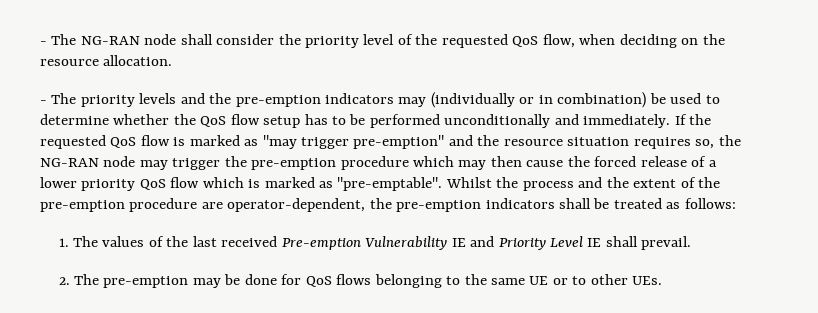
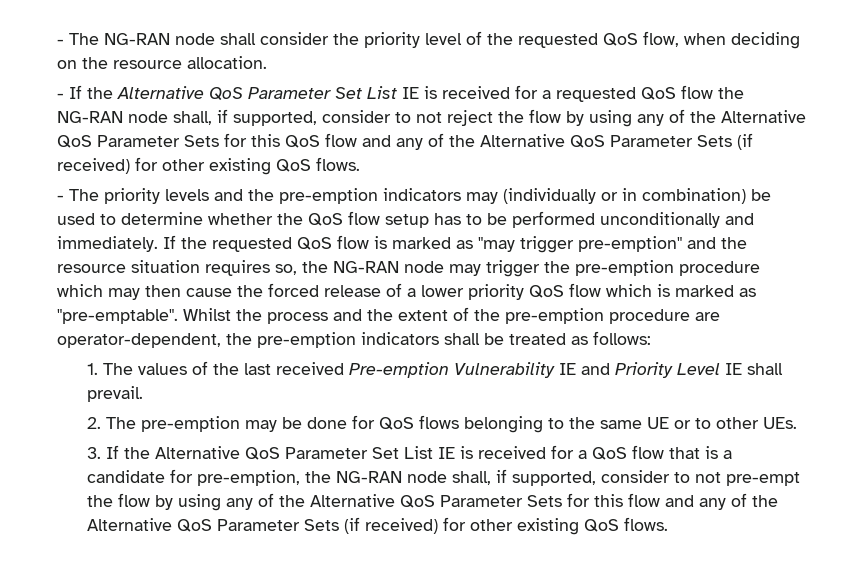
(173, 60) none -> [57,85,745,102] [57,109,807,127] [57,133,754,150] [57,157,361,175] // - If the Alternative QoS Parameter Set List IE is received for a requested QoS flow the NG-RAN node shall, if supported, consider to not reject the flow by using any of the Alternative QoS Parameter Sets for this QoS flow and any of the Alternative QoS Parameter Sets (if received) for other existing QoS flows.
(663, 280) none -> [87,445,733,460] [87,469,801,486] [87,493,779,511] [87,517,669,535] // 3. If the Alternative QoS Parameter Set List IE is received for a QoS flow that is a candidate for pre-emption, the NG-RAN node shall, if supported, consider to not pre-empt the flow by using any of the Alternative QoS Parameter Sets for this flow and any of the Alternative QoS Parameter Sets (if received) for other existing QoS flows.

